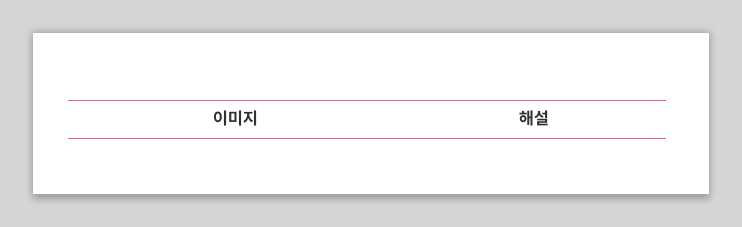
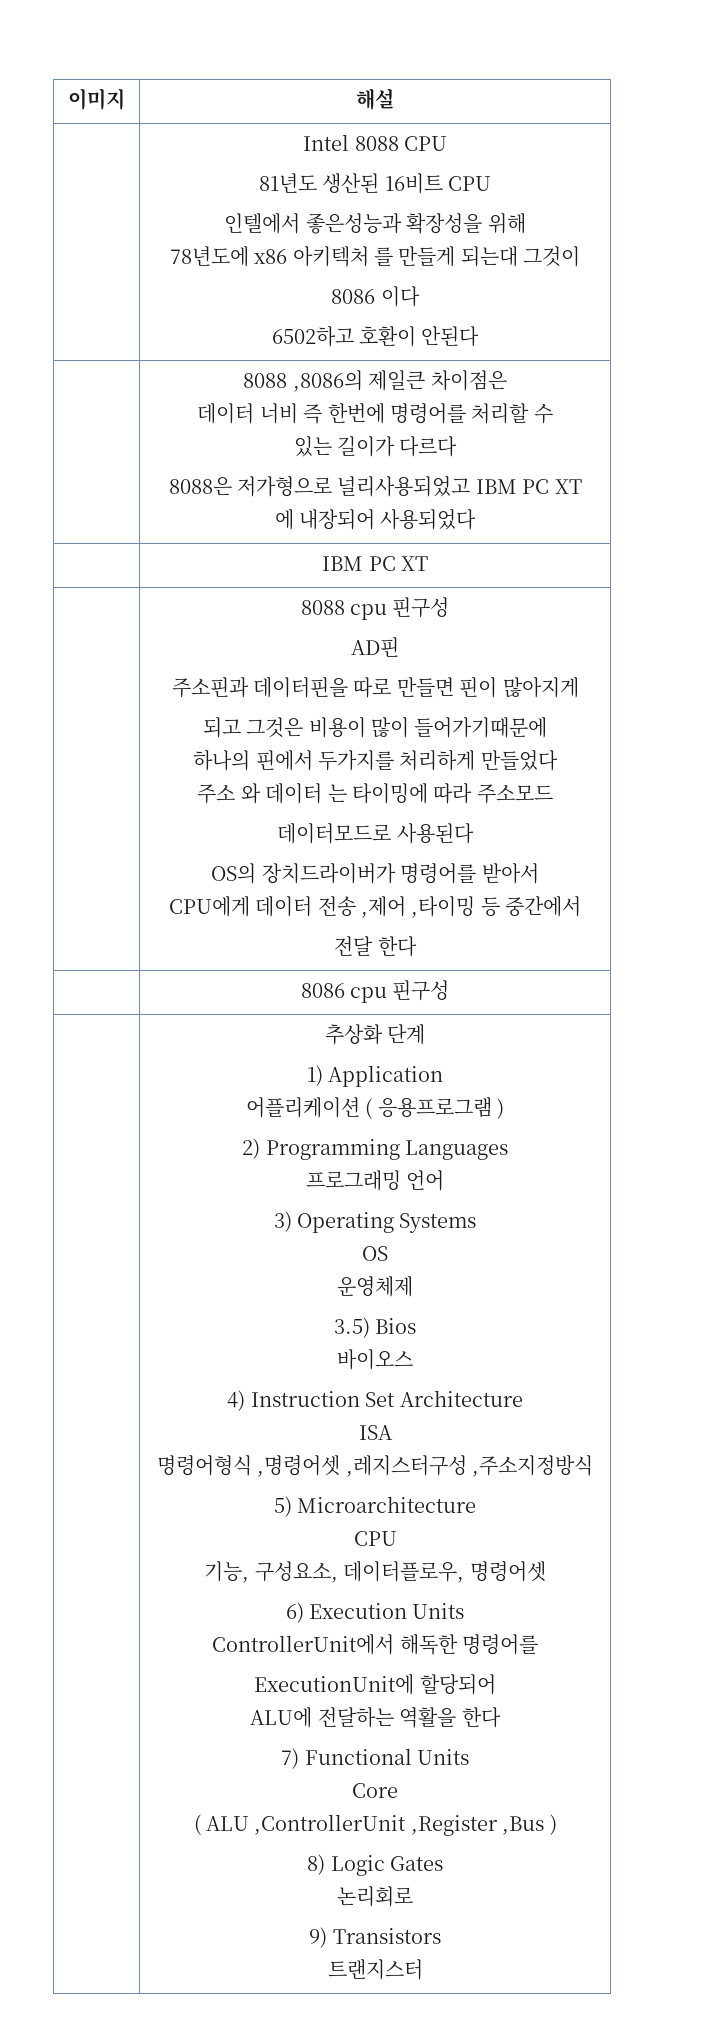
(549, 118) none -> [303,134,447,151] [258,173,492,194] [224,213,526,234] [169,246,581,267] [331,286,420,307] [271,326,480,347] [243,370,507,392] [197,403,553,424] [293,436,458,457] [168,476,582,497] [274,509,477,530] [322,556,428,571] [300,597,450,620] [351,637,399,657] [171,677,579,698] [202,717,548,738] [193,750,558,771] [197,783,553,804] [277,823,474,844] [211,863,539,884] [168,896,582,918] [334,936,417,957] [300,980,450,1003] [324,1024,426,1045] [306,1065,444,1087] [245,1097,505,1119] [242,1138,508,1160] [305,1170,445,1191] [273,1211,477,1233] [362,1246,388,1261] [337,1276,413,1297] [333,1317,417,1338] [337,1349,413,1370] [227,1390,523,1411] [358,1425,393,1440] [156,1455,594,1477] [273,1496,477,1517] [353,1531,397,1546] [204,1561,546,1583] [285,1602,465,1623] [212,1634,538,1655] [254,1674,496,1695] [250,1707,501,1728] [281,1748,469,1769] [352,1783,398,1798] [193,1814,557,1836] [307,1854,443,1876] [337,1886,413,1907] [309,1927,441,1948] [327,1959,423,1980] // | Intel 8088 CPU // 81년도 생산된 16비트 CPU // 인텔에서 좋은성능과 확장성을 위해 // 78년도에 x86 아키텍처 를 만들게 되는대 그것이 // 8086 이다 // 6502하고 호환이 안된다 // | 8088 ,8086의 제일큰 차이점은 // 데이터 너비 즉 한번에 명령어를 처리할 수 // 있는 길이가 다르다 // 8088은 저가형으로 널리사용되었고 IBM PC XT // 에 내장되어 사용되었다 // | IBM PC XT // | 8088 cpu 핀구성 // AD핀 // 주소핀과 데이터핀을 따로 만들면 핀이 많아지게 // 되고 그것은 비용이 많이 들어가기때문에 // 하나의 핀에서 두가지를 처리하게 만들었다 // 주소 와 데이터 는 타이밍에 따라 주소모드 // 데이터모드로 사용된다 // OS의 장치드라이버가 명령어를 받아서 // CPU에게 데이터 전송 ,제어 ,타이밍 등 중간에서 // 전달 한다 // | 8086 cpu 핀구성 // | 추상화 단계 // 1) Application // 어플리케이션 ( 응용프로그램 ) // 2) Programming Languages // 프로그래밍 언어 // 3) Operating Systems // OS // 운영체제 // 3.5) Bios // 바이오스 // 4) Instruction Set Architecture // ISA // 명령어형식 ,명령어셋 ,레지스터구성 ,주소지정방식 // 5) Microarchitecture // CPU // 기능, 구성요소, 데이터플로우, 명령어셋 // 6) Execution Units // ControllerUnit에서 해독한 명령어를 // ExecutionUnit에 할당되어 // ALU에 전달하는 역활을 한다 // 7) Functional Units // Core // ( ALU ,ControllerUnit ,Register ,Bus ) // 8) Logic Gates // 논리회로 // 9) Transistors // 트랜지스터

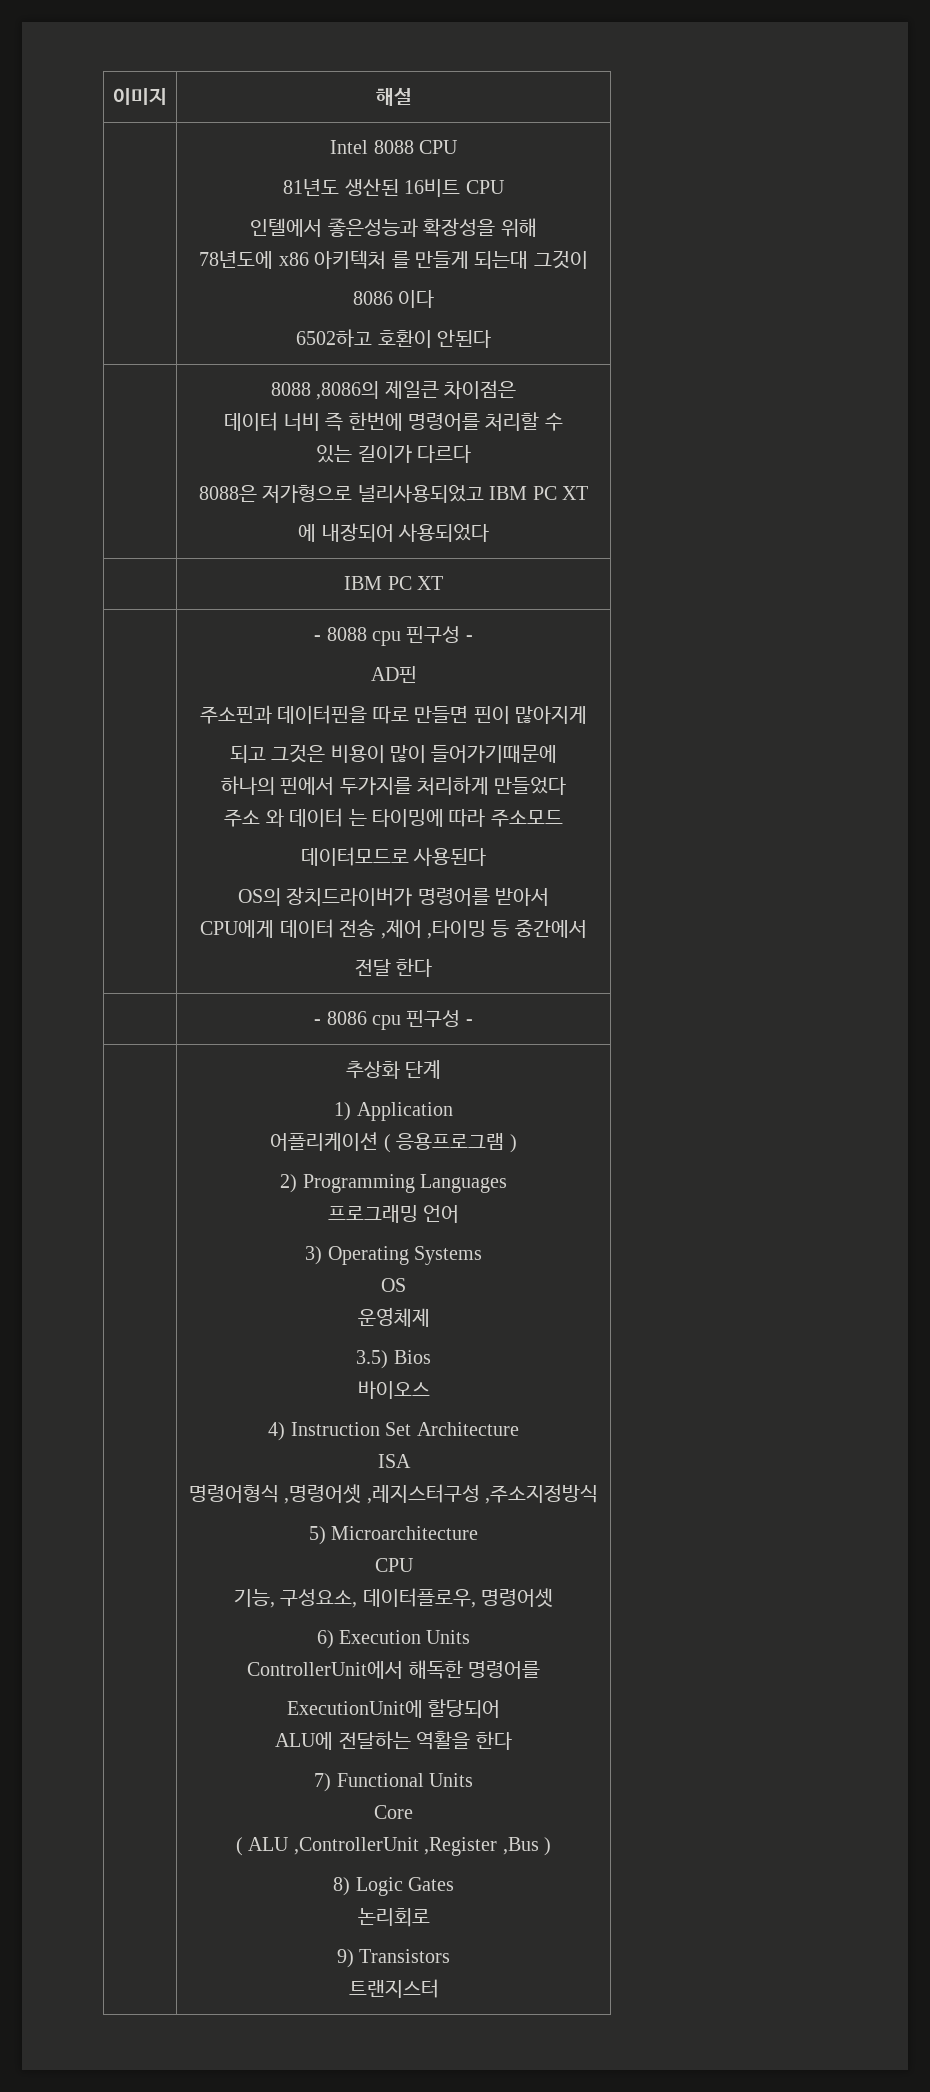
(428, 563) none -> [314,635,322,641] -
(450, 607) none -> [465,635,473,641] -
(417, 946) none -> [314,1019,322,1025] -
(450, 990) none -> [465,1019,473,1025] -

